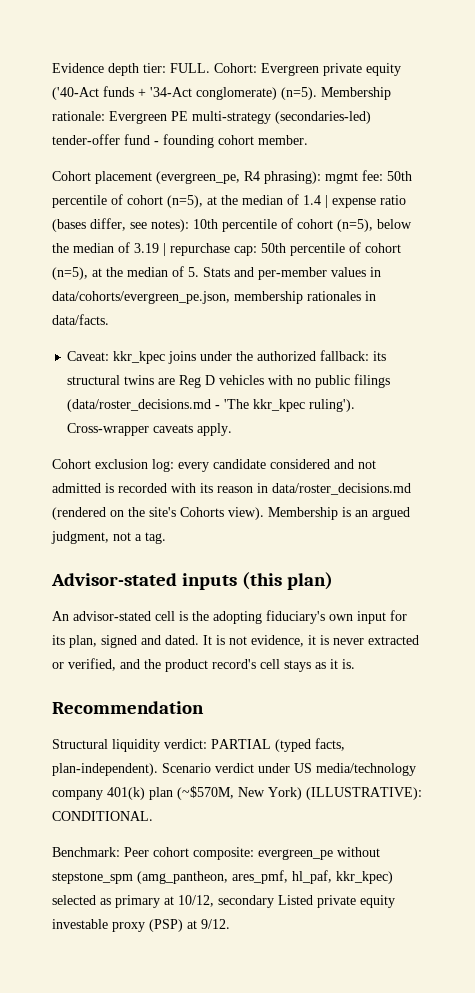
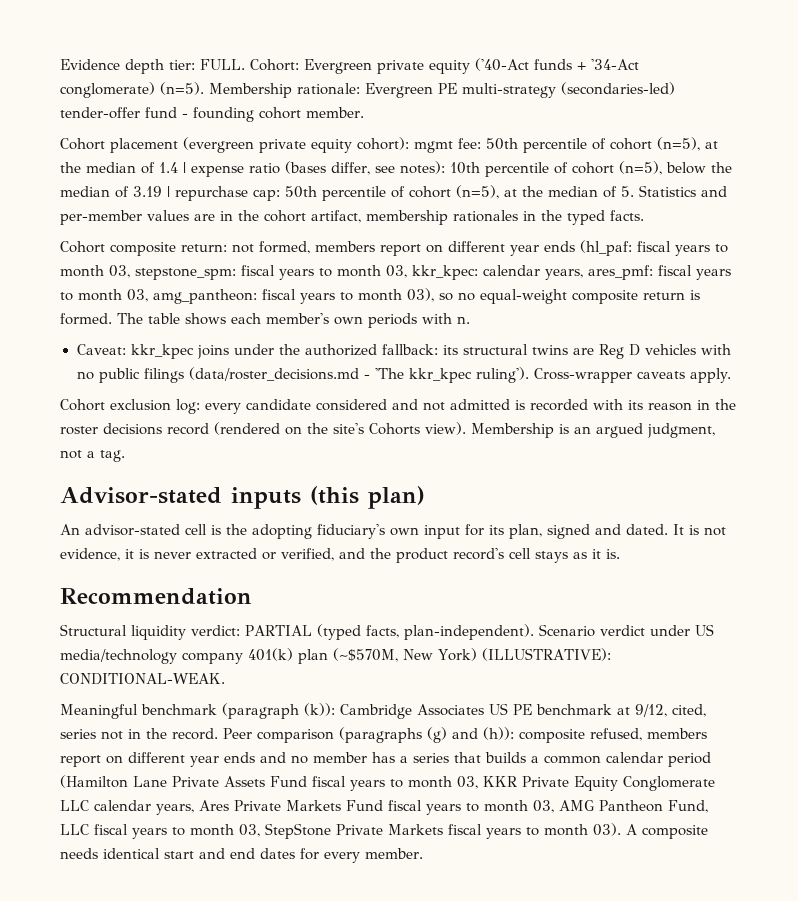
[156,171,321,184] (evergreen_pe, R4 phrasing): -> [183,137,409,153] (evergreen private equity cohort):
[203,267,230,277] Stats -> [639,185,696,197] Statistics
[370,267,381,277] [52,291,376,304] [52,314,109,325] in data/cohorts/evergreen_pe.json, membership rationales in data/facts. -> [194,210,644,225] [60,240,728,256] [60,265,731,280] [60,288,700,304] [60,313,470,328] are in the cohort artifact, membership rationales in the typed facts. // Cohort composite return: not formed, members report on different year ends (hl_paf: fiscal years to month 03, stepstone_spm: fiscal years to month 03, kkr_kpec: calendar years, ares_pmf: fiscal years to month 03, amg_pantheon: fiscal years to month 03), so no equal-weight composite return is formed. The table shows each member's own periods with n.
[272,483,411,495] data/roster_decisions.md -> [715,399,736,410] [60,423,209,435] the roster decisions record
[52,811,153,821] [52,847,380,860] [52,870,393,884] [52,895,395,908] [52,919,230,932] CONDITIONAL. // Benchmark: Peer cohort composite: evergreen_pe without stepstone_spm (amg_pantheon, ares_pmf, hl_paf, kkr_kpec) selected as primary at 10/12, secondary Listed private equity investable proxy (PSP) at 9/12. -> [60,673,225,685] [60,703,706,719] [60,727,707,743] [60,752,711,767] [60,775,715,791] [60,800,708,815] [60,823,708,839] [60,848,423,863] CONDITIONAL-WEAK. // Meaningful benchmark (paragraph (k)): Cambridge Associates US PE benchmark at 9/12, cited, series not in the record. Peer comparison (paragraphs (g) and (h)): composite refused, members report on different year ends and no member has a series that builds a common calendar period (Hamilton Lane Private Assets Fund fiscal years to month 03, KKR Private Equity Conglomerate LLC calendar years, Ares Private Markets Fund fiscal years to month 03, AMG Pantheon Fund, LLC fiscal years to month 03, StepStone Private Markets fiscal years to month 03). A composite needs identical start and end dates for every member.

